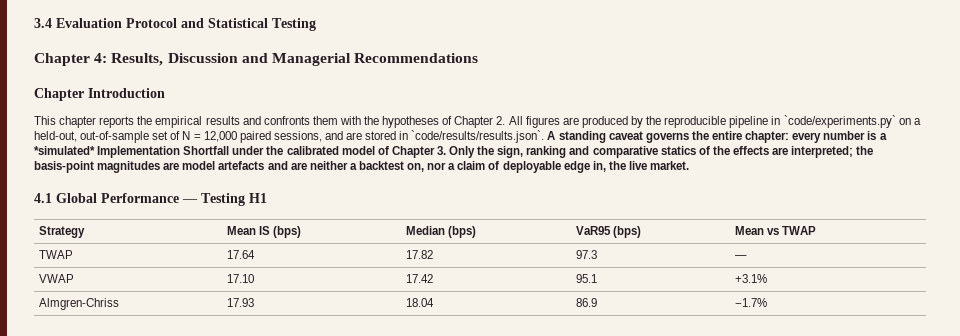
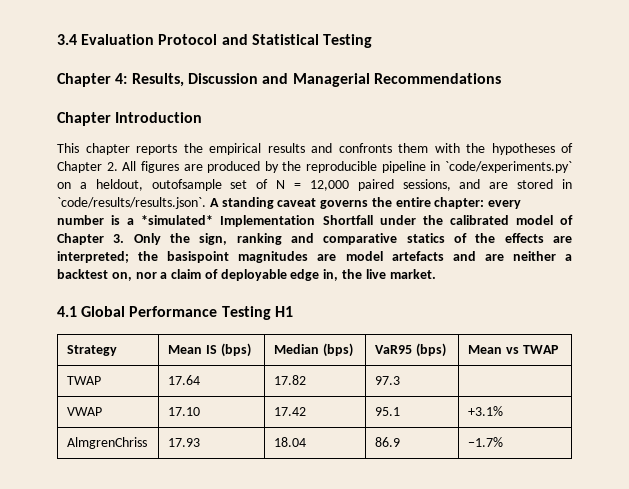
[34,131,150,143] held-out, out-of-sample -> [95,179,222,191] heldout, outofsample
[34,161,94,173] basis-point -> [167,251,230,263] basispoint
[182,199,198,203] — -> (218, 311) none
[734,255,747,259] — -> (401, 380) none
[38,298,119,310] Almgren-Chriss -> [67,437,148,449] AlmgrenChriss

